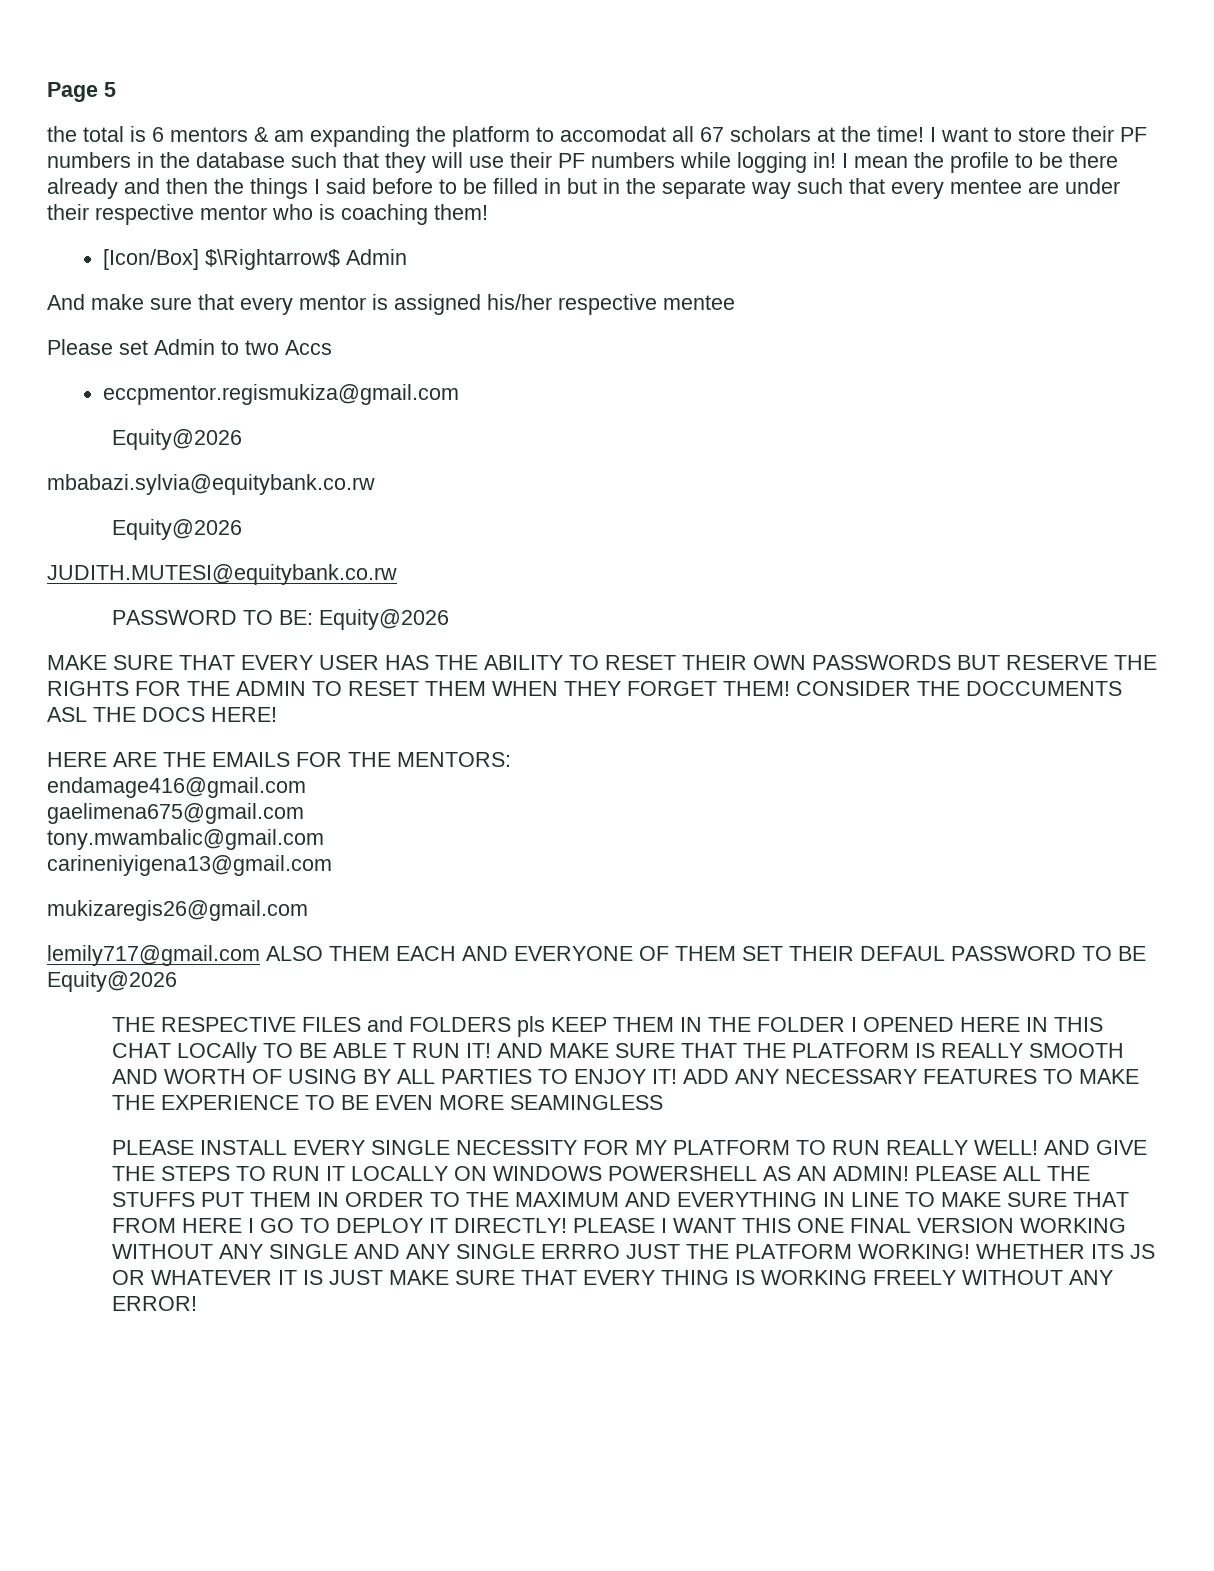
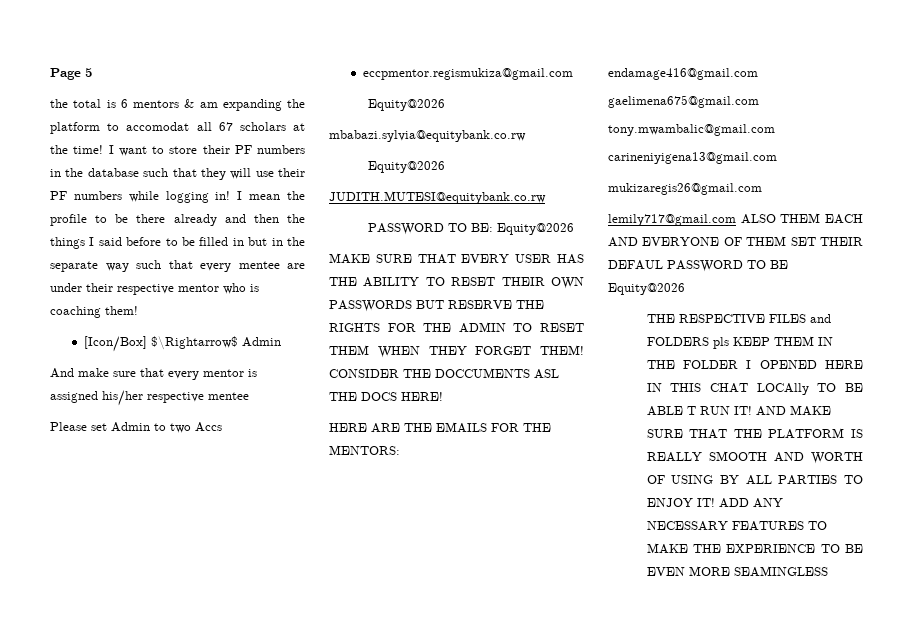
[112,1140,1148,1155] [112,1166,1091,1181] [112,1192,1130,1207] [112,1218,1127,1233] [112,1244,1156,1259] [112,1270,1114,1285] [112,1296,198,1311] // PLEASE INSTALL EVERY SINGLE NECESSITY FOR MY PLATFORM TO RUN REALLY WELL! AND GIVE THE STEPS TO RUN IT LOCALLY ON WINDOWS POWERSHELL AS AN ADMIN! PLEASE ALL THE STUFFS PUT THEM IN ORDER TO THE MAXIMUM AND EVERYTHING IN LINE TO MAKE SURE THAT FROM HERE I GO TO DEPLOY IT DIRECTLY! PLEASE I WANT THIS ONE FINAL VERSION WORKING WITHOUT ANY SINGLE AND ANY SINGLE ERRRO JUST THE PLATFORM WORKING! WHETHER ITS JS OR WHATEVER IT IS JUST MAKE SURE THAT EVERY THING IS WORKING FREELY WITHOUT ANY ERROR! -> (828, 571) none

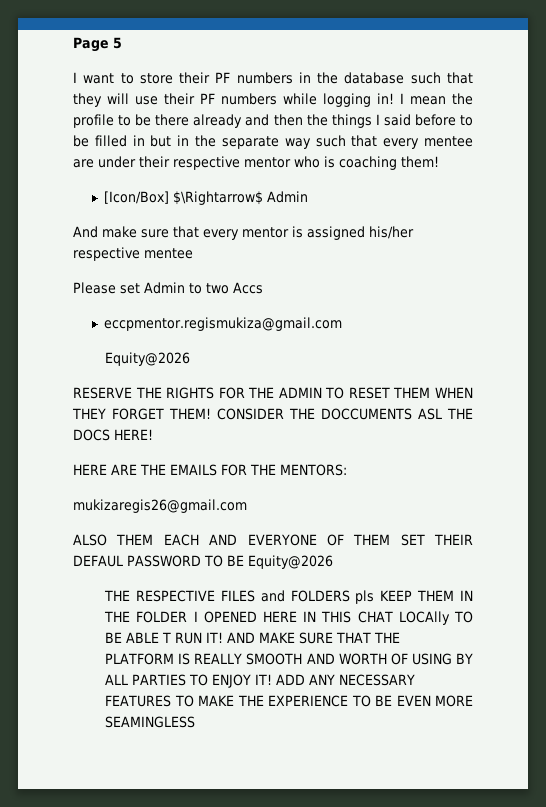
[50,99,305,111] [50,122,305,134] [50,145,104,154] the total is 6 mentors & am expanding the platform to accomodat all 67 scholars at the time! -> (122, 43) none
[329,130,526,142] [367,161,445,173] [329,191,546,204] [367,223,574,235] [329,253,584,264] [329,277,584,289] [329,300,444,312] mbabazi.sylvia@equitybank.co.rw // Equity@2026 // JUDITH.MUTESI@equitybank.co.rw // PASSWORD TO BE: Equity@2026 // MAKE SURE THAT EVERY USER HAS THE ABILITY TO RESET THEIR OWN PASSWORDS BUT -> (191, 359) none
[608,68,758,80] [608,95,759,108] [608,124,775,136] [608,152,777,164] // endamage416@gmail.com // gaelimena675@gmail.com // tony.mwambalic@gmail.com // carineniyigena13@gmail.com -> (347, 470) none
[608,214,736,226] lemily717@gmail.com -> (247, 506) none

